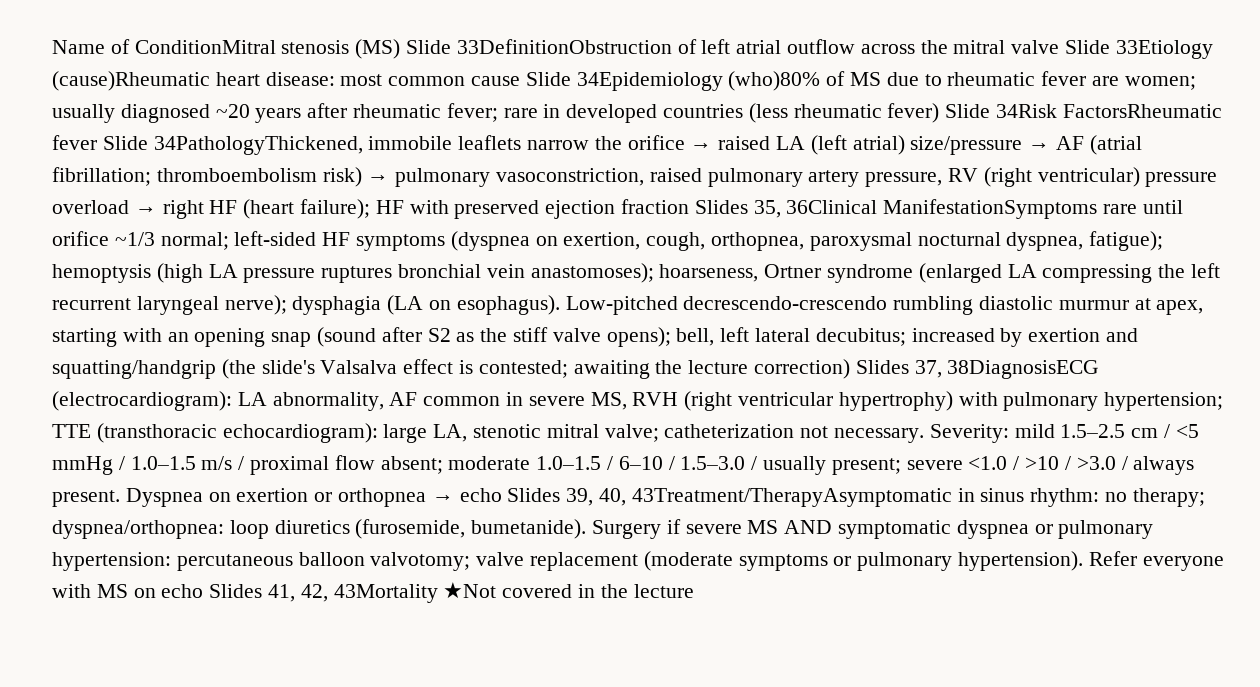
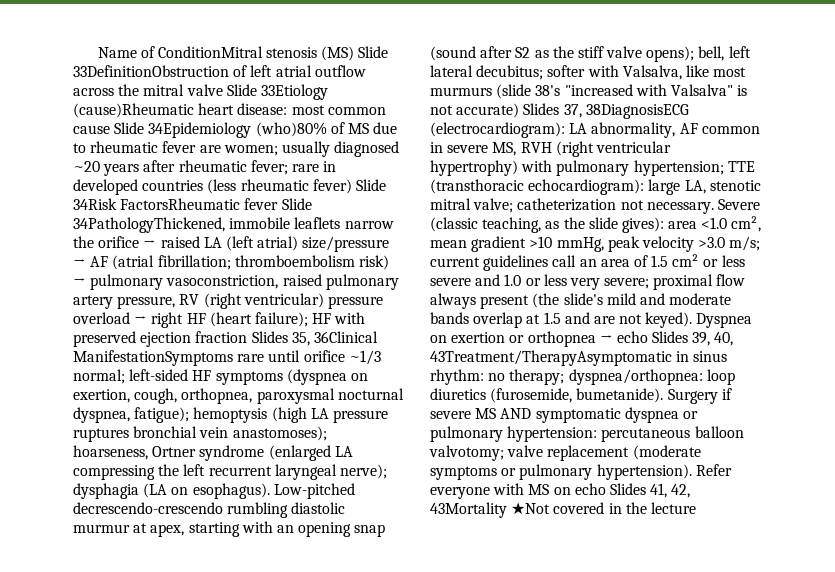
[911,328,1139,347] [52,359,851,379] increased by exertion and squatting/handgrip (the slide's Valsalva effect is contested; awaiting the lecture correction) -> [547,65,747,80] [430,84,748,99] [430,103,520,118] softer with Valsalva, like most murmurs (slide 38's "increased with Valsalva" is not accurate)
[929,424,1199,443] [52,455,1195,475] [52,490,120,507] Severity: mild 1.5–2.5 cm / <5 mmHg / 1.0–1.5 m/s / proximal flow absent; moderate 1.0–1.5 / 6–10 / 1.5–3.0 / usually present; severe <1.0 / >10 / >3.0 / always present. -> [717,199,760,210] [430,216,762,233] [430,236,761,252] [430,254,745,271] [430,274,746,290] [430,293,732,309] [430,312,693,328] Severe (classic teaching, as the slide gives): area <1.0 cm², mean gradient >10 mmHg, peak velocity >3.0 m/s; current guidelines call an area of 1.5 cm² or less severe and 1.0 or less very severe; proximal flow always present (the slide's mild and moderate bands overlap at 1.5 and are not keyed).

